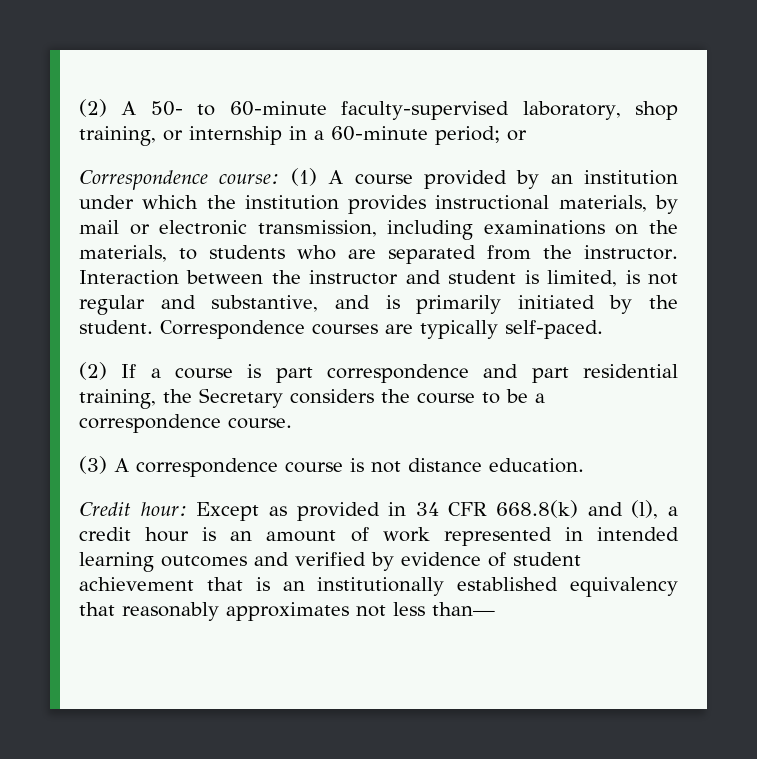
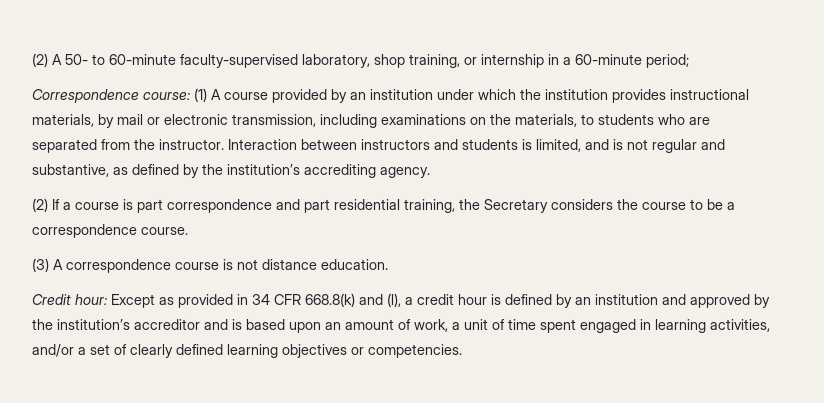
[507,130,527,141] or -> (689, 61) none
[271,270,517,285] the instructor and student -> [361,139,518,150] instructors and students
(618, 278) none -> [585,139,609,150] and
[334,295,678,314] [79,320,603,339] and is primarily initiated by the student. Correspondence courses are typically self-paced. -> [113,164,430,178] as defined by the institution’s accrediting agency.
[230,527,679,546] [79,552,581,572] [79,577,678,597] [79,602,495,621] an amount of work represented in intended learning outcomes and verified by evidence of student achievement that is an institutionally established equivalency that reasonably approximates not less than— -> [505,294,770,308] [32,319,770,333] [32,344,462,358] defined by an institution and approved by the institution’s accreditor and is based upon an amount of work, a unit of time spent engaged in learning activities, and/or a set of clearly defined learning objectives or competencies.

